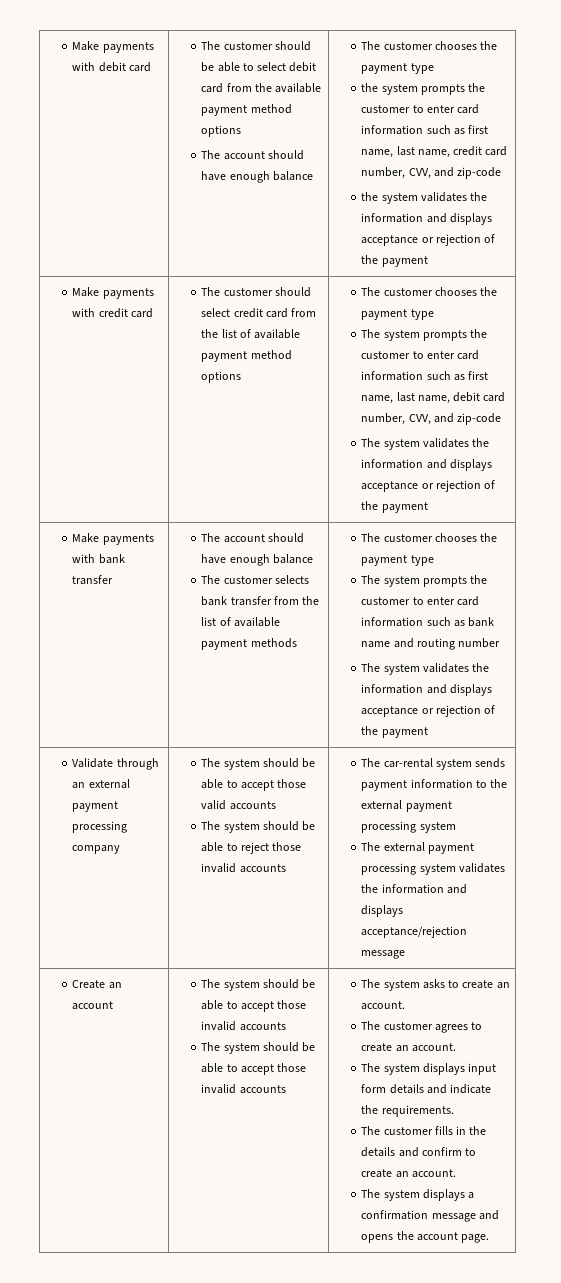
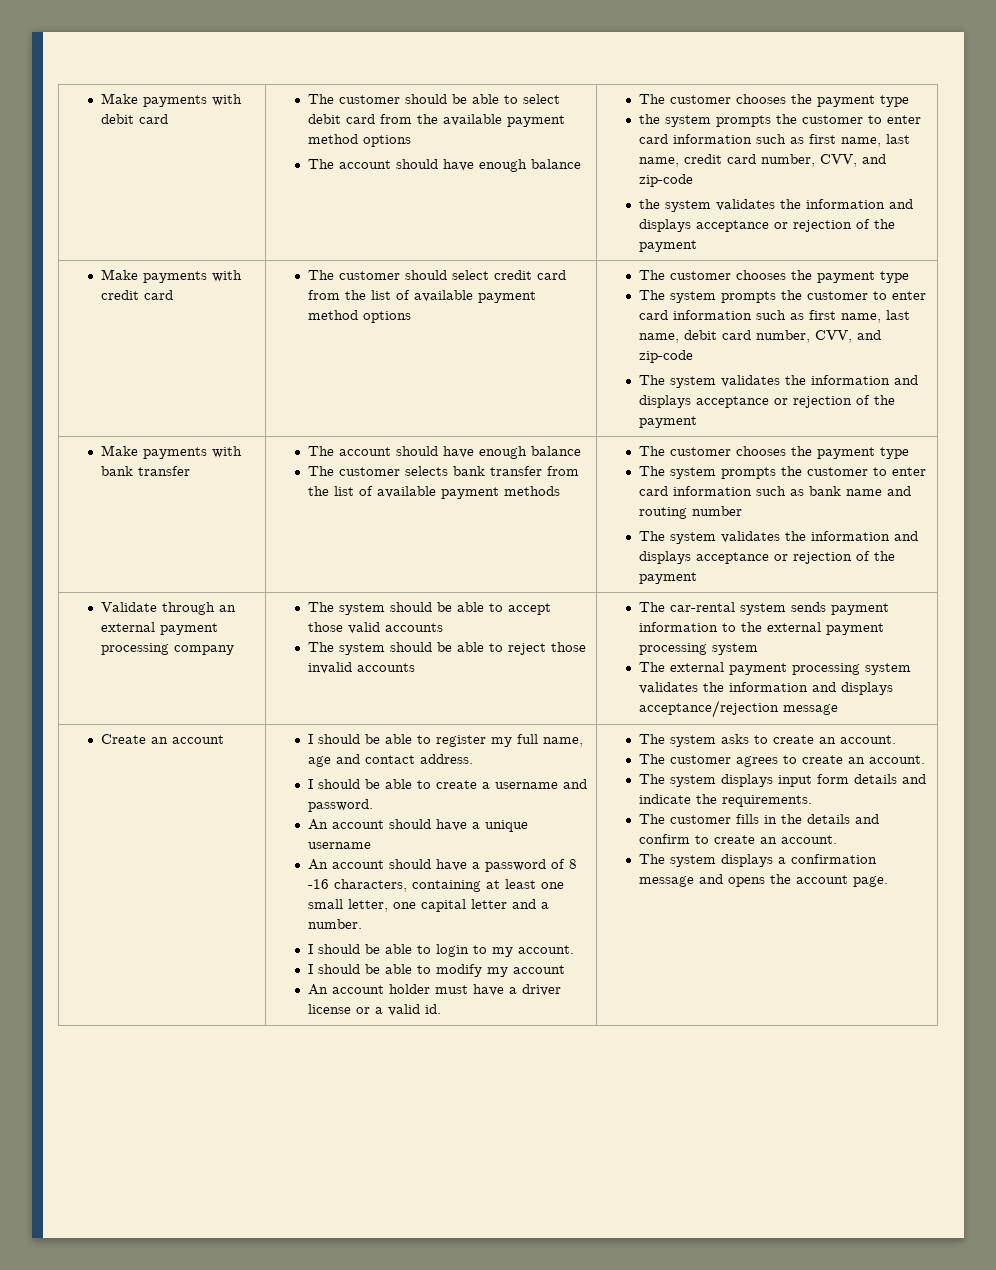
[201,979,316,991] [201,1000,307,1012] [201,1021,286,1031] [201,1042,316,1054] [201,1063,307,1075] [201,1084,286,1094] The system should be able to accept those invalid accounts // The system should be able to accept those invalid accounts -> [308,734,584,747] [308,754,474,767] [308,779,588,789] [308,799,374,812] [308,819,529,832] [308,842,372,849] [308,859,578,872] [308,879,565,892] [308,899,550,912] [308,919,363,929] [308,944,575,957] [308,964,566,977] [308,984,562,996] [308,1004,442,1016] I should be able to register my full name, age and contact address. // I should be able to create a username and password. // An account should have a unique username // An account should have a password of 8 -16 characters, containing at least one small letter, one capital letter and a number. // I should be able to login to my account. // I should be able to modify my account // An account holder must have a driver license or a valid id.

